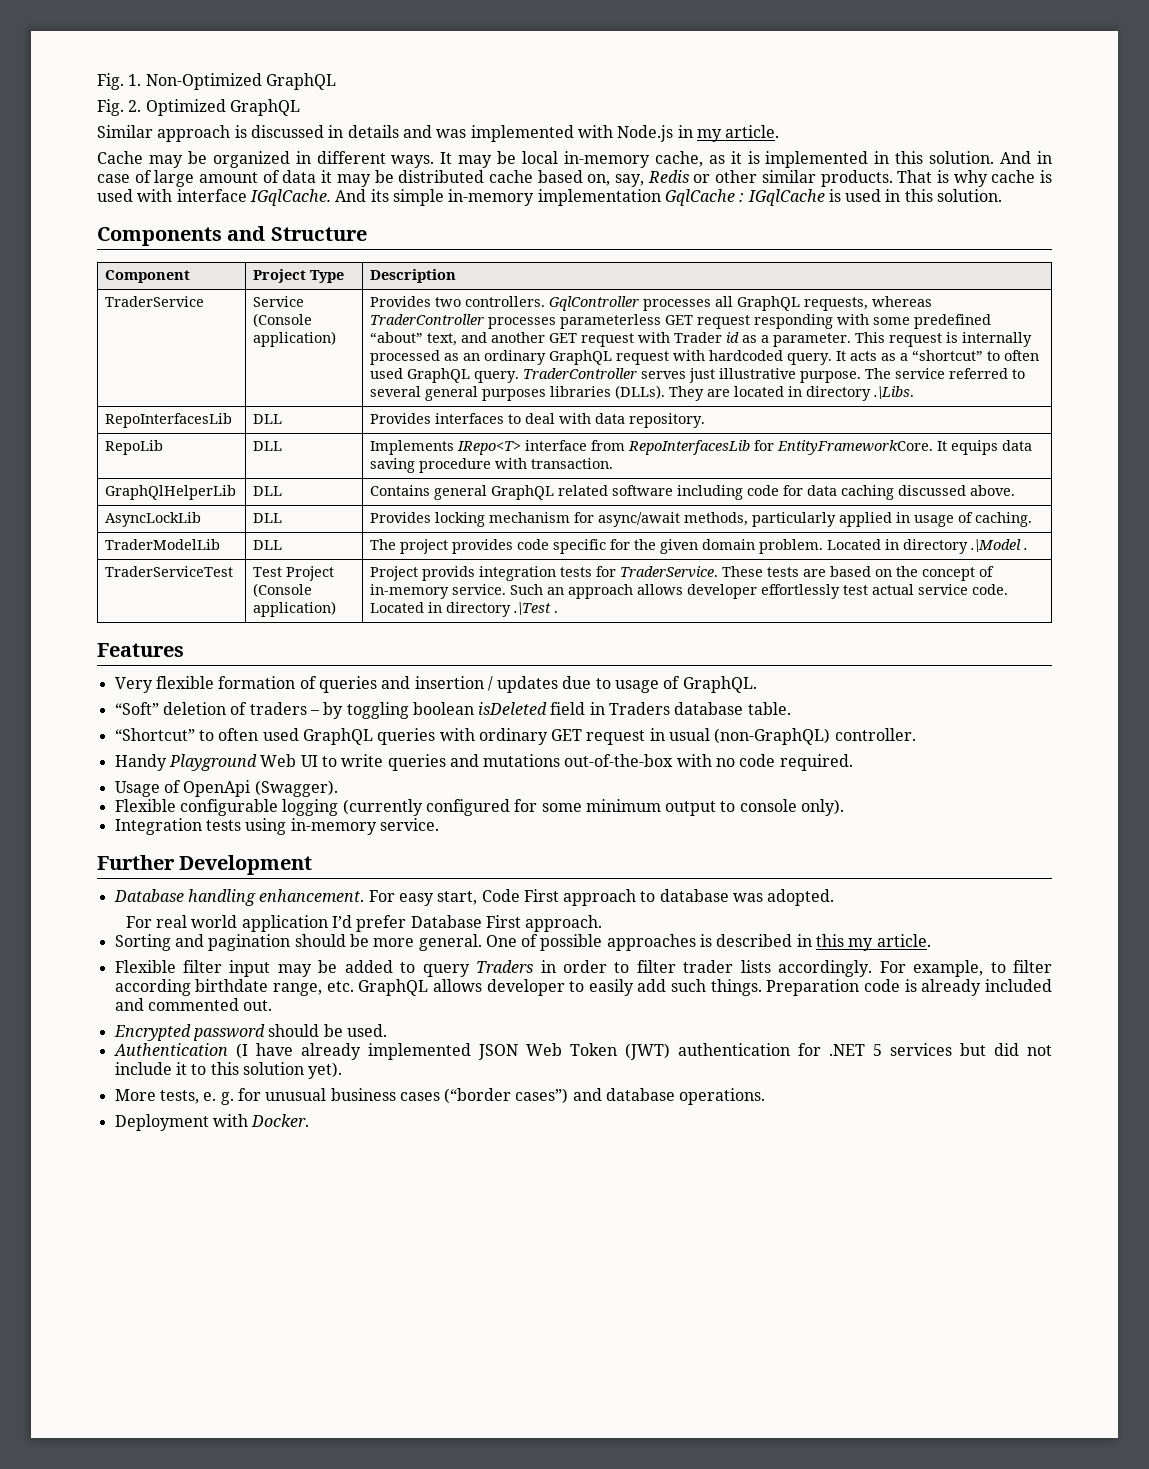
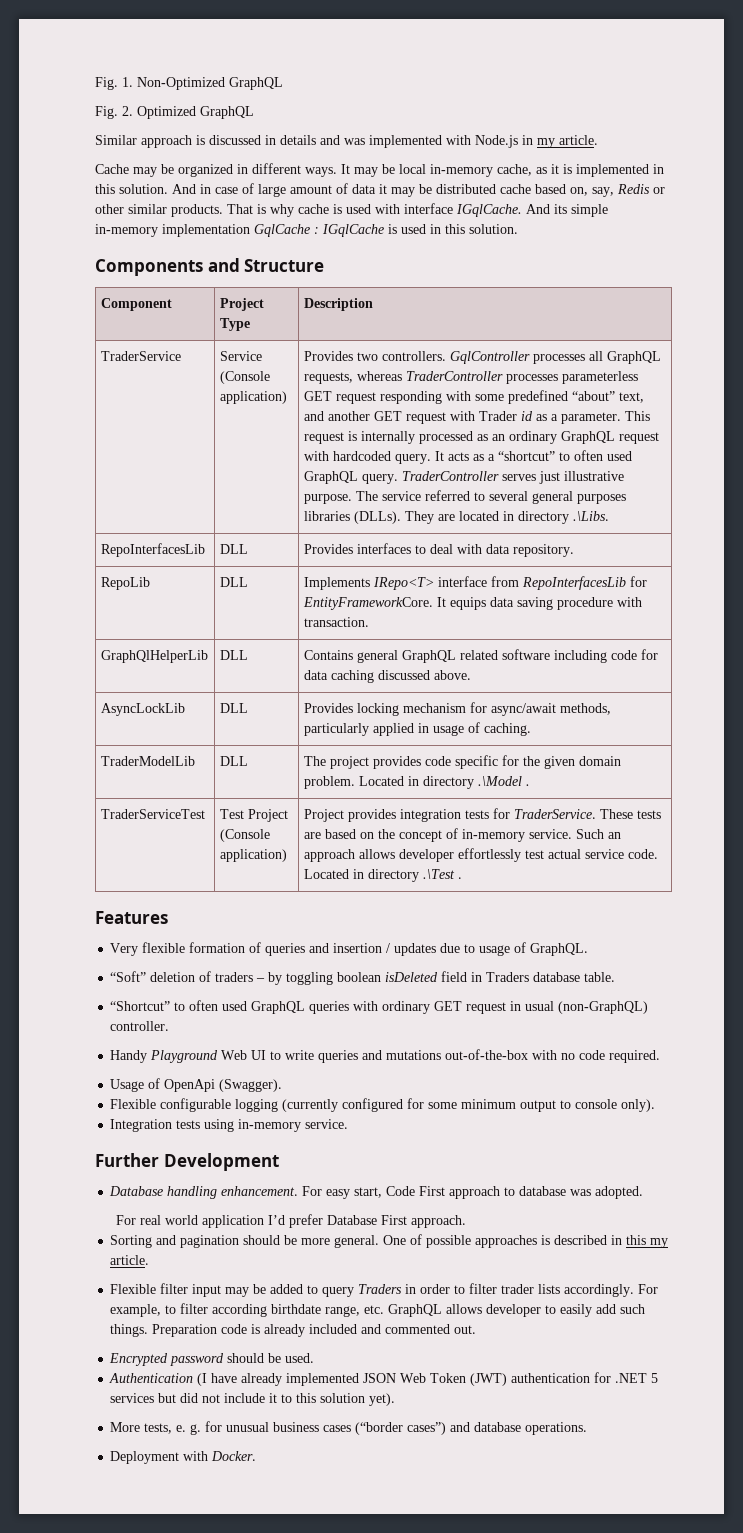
[422,566,476,581] provids -> [347,809,396,822] provides

